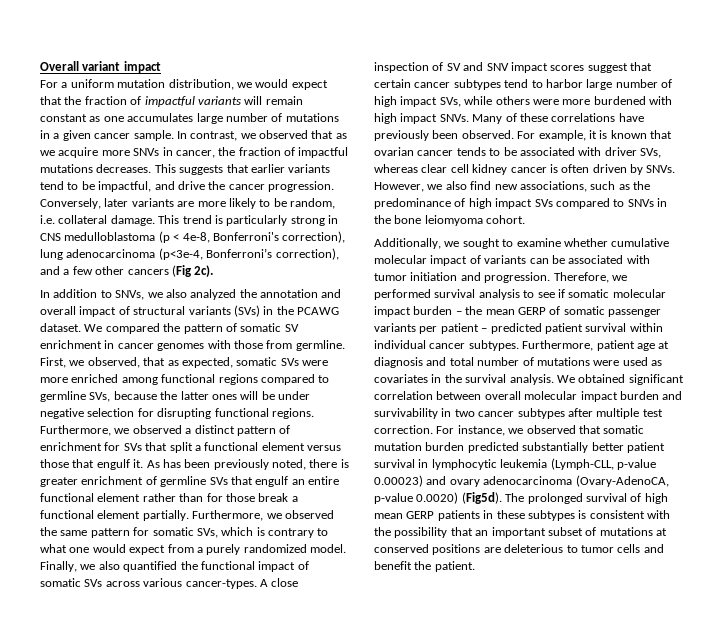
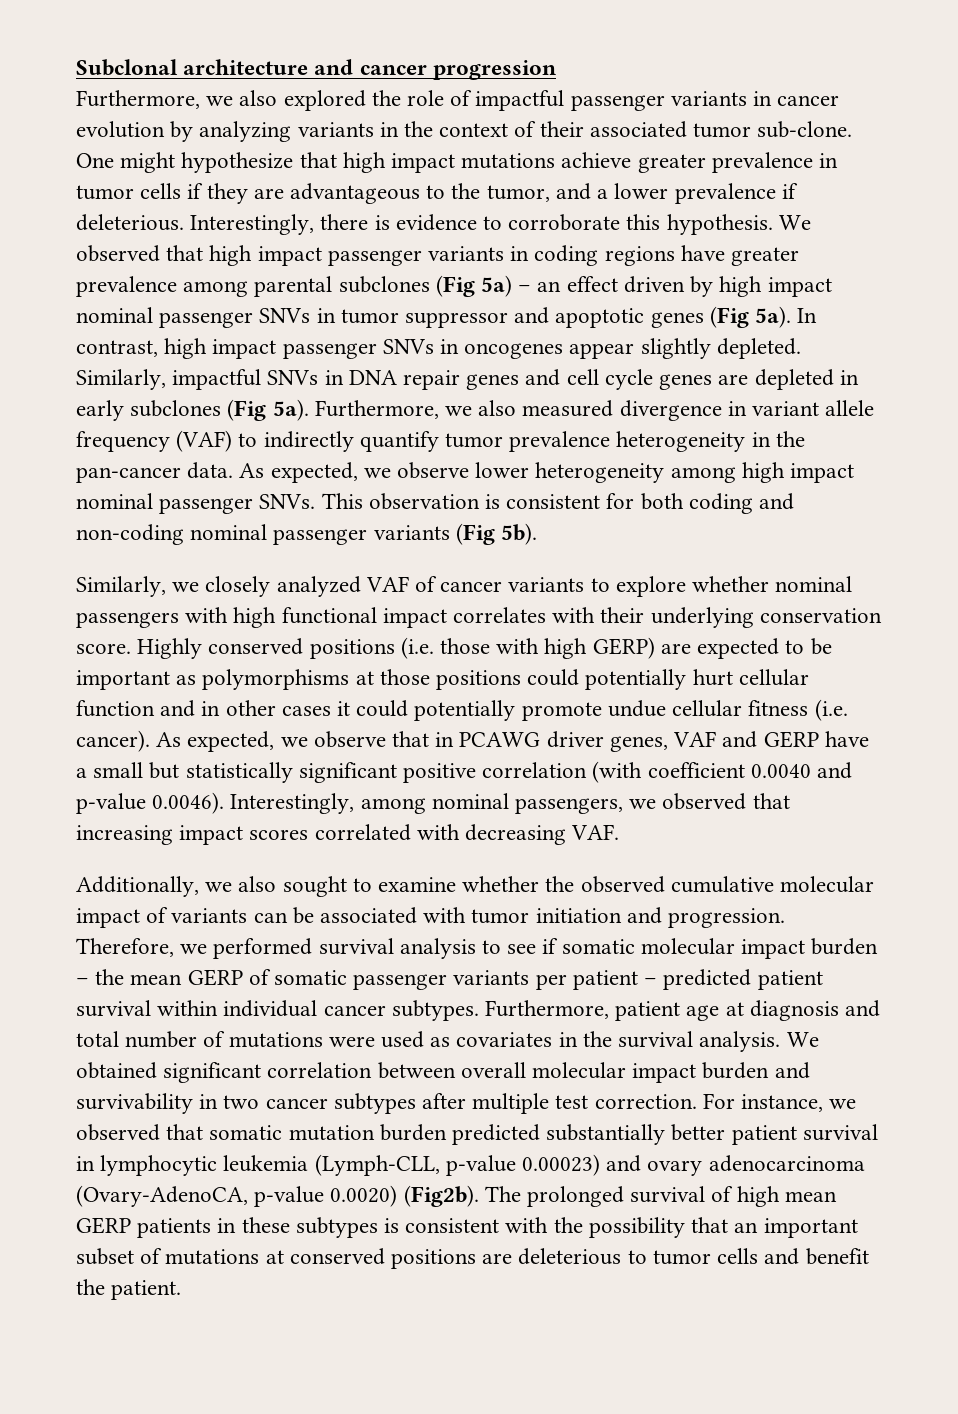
[40,61,161,73] [40,79,328,90] [40,96,303,107] [40,113,339,124] [40,130,347,141] [40,147,349,158] [40,164,331,175] [40,181,334,192] [40,198,335,209] [40,215,338,226] [40,231,346,243] [40,248,339,260] [40,265,214,277] [40,289,342,300] [40,305,339,317] [40,323,299,334] [40,340,345,351] [40,357,328,368] [40,374,330,385] [40,391,310,402] [40,408,314,419] [40,425,291,436] [40,442,341,453] [40,459,349,470] [40,476,339,487] [40,493,298,502] [40,510,334,521] [40,527,329,538] [40,544,346,555] [40,561,309,572] [40,578,299,589] [374,62,652,73] [374,79,672,90] [374,96,672,107] [374,113,644,124] [374,130,672,141] [374,147,661,158] [374,164,676,175] [374,181,650,192] [374,198,667,209] [374,215,526,226] Overall variant impact // For a uniform mutation distribution, we would expect that the fraction of impactful variants will remain constant as one accumulates large number of mutations in a given cancer sample. In contrast, we observed that as we acquire more SNVs in cancer, the fraction of impactful mutations decreases. This suggests that earlier variants tend to be impactful, and drive the cancer progression. Conversely, later variants are more likely to be random, i.e. collateral damage. This trend is particularly strong in CNS medulloblastoma (p < 4e-8, Bonferroni's correction), lung adenocarcinoma (p<3e-4, Bonferroni’s correction), and a few other cancers (Fig 2c). // In addition to SNVs, we also analyzed the annotation and overall impact of structural variants (SVs) in the PCAWG dataset. We compared the pattern of somatic SV enrichment in cancer genomes with those from germline. First, we observed, that as expected, somatic SVs were more enriched among functional regions compared to germline SVs, because the latter ones will be under negative selection for disrupting functional regions. Furthermore, we observed a distinct pattern of enrichment for SVs that split a functional element versus those that engulf it. As has been previously noted, there is greater enrichment of germline SVs that engulf an entire functional element rather than for those break a functional element partially. Furthermore, we observed the same pattern for somatic SVs, which is contrary to what one would expect from a purely randomized model. Finally, we also quantified the functional impact of somatic SVs across various cancer-types. A close inspection of SV and SNV impact scores suggest that certain cancer subtypes tend to harbor large number of high impact SVs, while others were more burdened with high impact SNVs. Many of these correlations have previously been observed. For example, it is known that ovarian cancer tends to be associated with driver SVs, whereas clear cell kidney cancer is often driven by SNVs. However, we also find new associations, such as the predominance of high impact SVs compared to SNVs in the bone leiomyoma cohort. -> [76,59,556,80] [76,90,840,111] [76,121,853,142] [76,152,839,173] [76,183,798,204] [76,214,811,235] [76,245,800,266] [76,275,832,297] [76,306,818,328] [76,338,801,359] [76,369,859,390] [76,399,875,421] [76,430,805,452] [76,462,855,483] [76,493,795,514] [76,523,538,545] [76,576,853,597] [76,607,882,628] [76,637,832,659] [76,669,809,690] [76,699,848,721] [76,730,869,752] [76,761,853,783] [76,792,790,814] [76,824,620,845] Subclonal architecture and cancer progression // Furthermore, we also explored the role of impactful passenger variants in cancer evolution by analyzing variants in the context of their associated tumor sub-clone. One might hypothesize that high impact mutations achieve greater prevalence in tumor cells if they are advantageous to the tumor, and a lower prevalence if deleterious. Interestingly, there is evidence to corroborate this hypothesis. We observed that high impact passenger variants in coding regions have greater prevalence among parental subclones (Fig 5a) – an effect driven by high impact nominal passenger SNVs in tumor suppressor and apoptotic genes (Fig 5a). In contrast, high impact passenger SNVs in oncogenes appear slightly depleted. Similarly, impactful SNVs in DNA repair genes and cell cycle genes are depleted in early subclones (Fig 5a). Furthermore, we also measured divergence in variant allele frequency (VAF) to indirectly quantify tumor prevalence heterogeneity in the pan-cancer data. As expected, we observe lower heterogeneity among high impact nominal passenger SNVs. This observation is consistent for both coding and non-coding nominal passenger variants (Fig 5b). // Similarly, we closely analyzed VAF of cancer variants to explore whether nominal passengers with high functional impact correlates with their underlying conservation score. Highly conserved positions (i.e. those with high GERP) are expected to be important as polymorphisms at those positions could potentially hurt cellular function and in other cases it could potentially promote undue cellular fitness (i.e. cancer). As expected, we observe that in PCAWG driver genes, VAF and GERP have a small but statistically significant positive correlation (with coefficient 0.0040 and p-value 0.0046). Interestingly, among nominal passengers, we observed that increasing impact scores correlated with decreasing VAF.
(460, 244) none -> [238,876,277,892] also
(608, 242) none -> [545,876,665,893] the observed
[461,492,502,504] (Fig5d). -> [403,1185,479,1207] (Fig2b).

